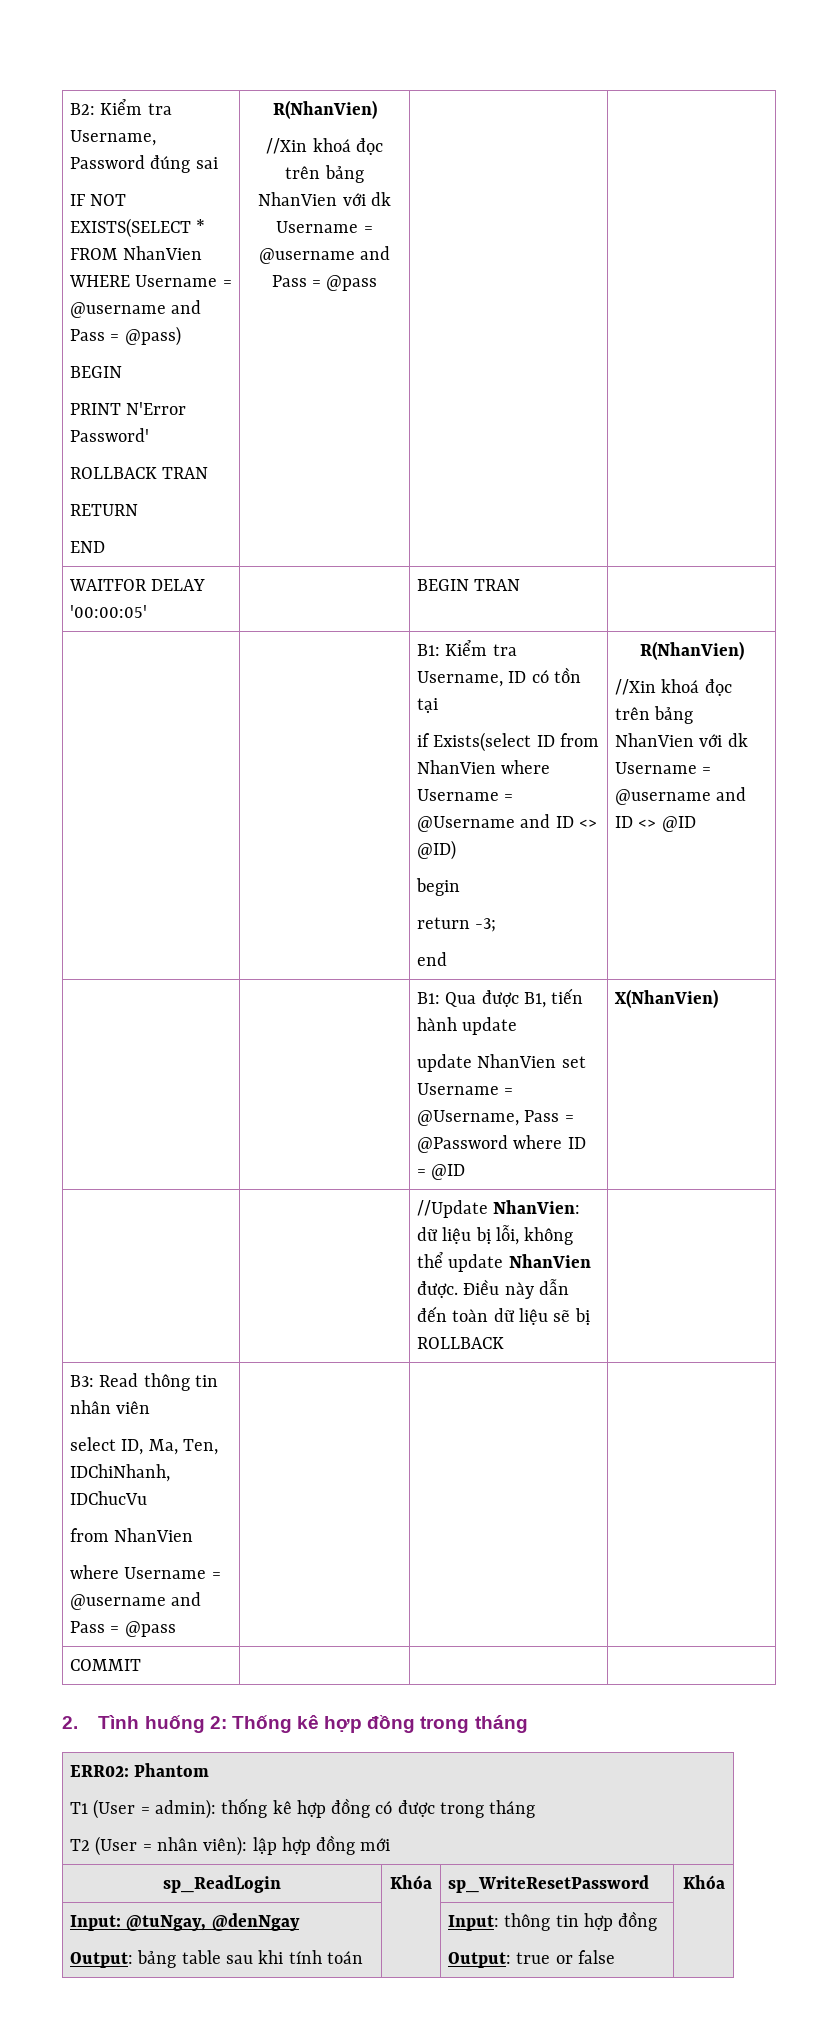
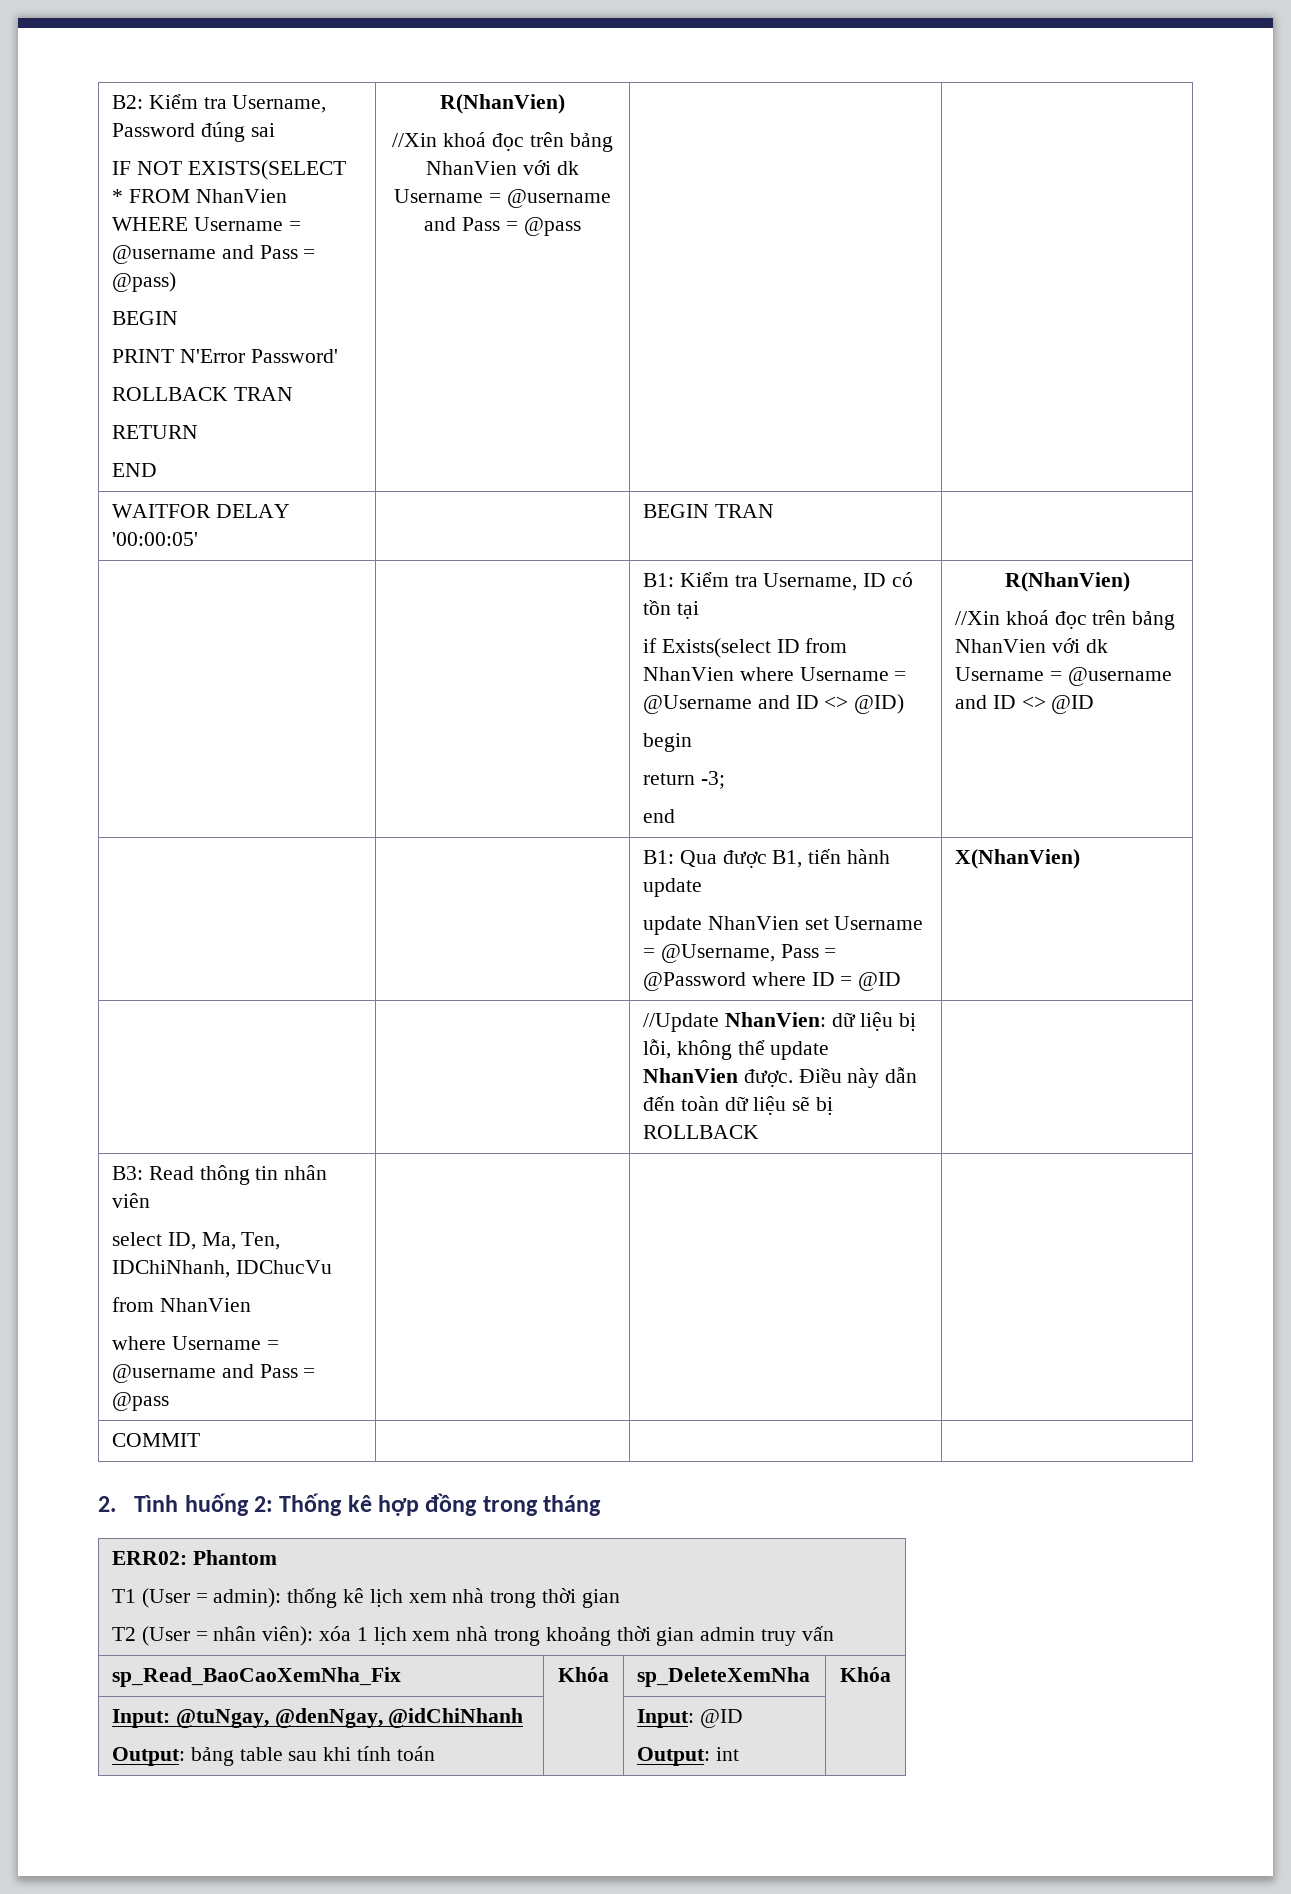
[296,1798,536,1818] hợp đồng có được trong tháng -> [369,1588,620,1608] lịch xem nhà trong thời gian
[252,1835,391,1855] [163,1875,281,1893] lập hợp đồng mới // sp_ReadLogin -> [318,1626,834,1646] [111,1667,401,1687] xóa 1 lịch xem nhà trong khoảng thời gian admin truy vấn // sp_Read_BaoCaoXemNha_Fix
[448,1875,650,1893] sp_WriteResetPassword -> [636,1667,810,1687] sp_DeleteXemNha
[211,1913,300,1931] @denNgay -> [274,1708,524,1728] @denNgay, @idChiNhanh
[504,1911,658,1931] [448,1950,616,1968] thông tin hợp đồng // Output: true or false -> [699,1709,743,1728] [636,1747,739,1766] @ID // Output: int

